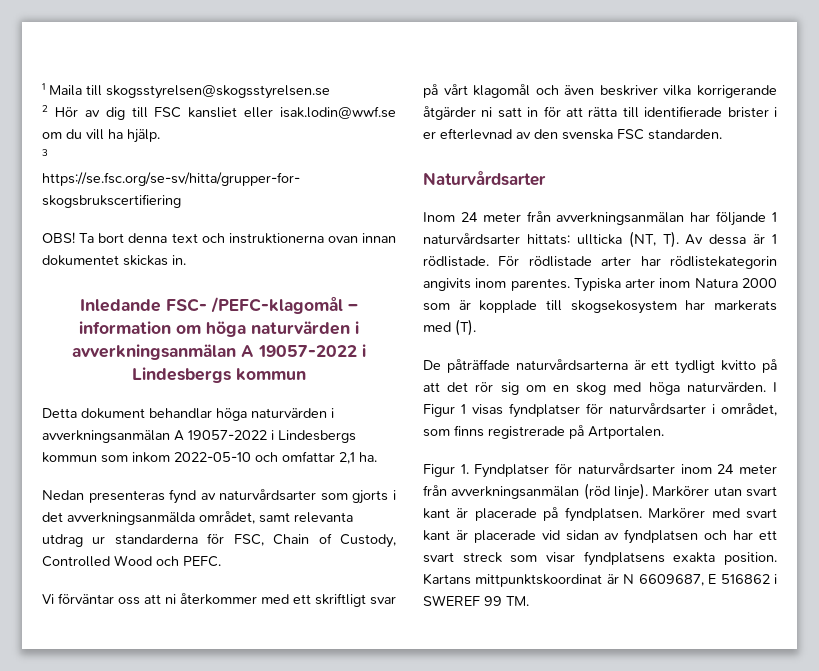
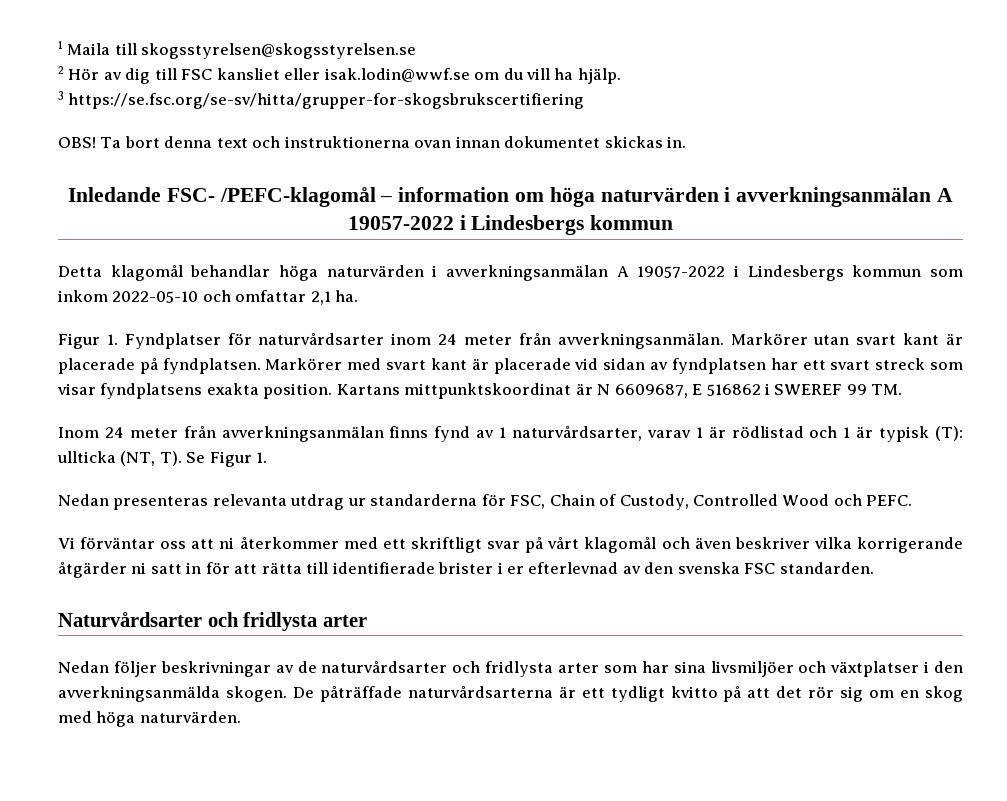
[81,408,145,419] dokument -> [110,265,183,281] klagomål
[42,489,396,504] [42,511,290,525] Nedan presenteras fynd av naturvårdsarter som gjorts i det avverkningsanmälda området, samt -> [58,333,963,349] [58,358,964,374] [57,383,903,399] [58,426,964,442] [57,451,268,467] [58,494,209,510] Figur 1. Fyndplatser för naturvårdsarter inom 24 meter från avverkningsanmälan. Markörer utan svart kant är placerade på fyndplatsen. Markörer med svart kant är placerade vid sidan av fyndplatsen har ett svart streck som visar fyndplatsens exakta position. Kartans mittpunktskoordinat är N 6609687, E 516862 i SWEREF 99 TM. // Inom 24 meter från avverkningsanmälan finns fynd av 1 naturvårdsarter, varav 1 är rödlistad och 1 är typisk (T): ullticka (NT, T). Se Figur 1. // Nedan presenteras
[423,211,777,226] [423,231,777,248] [423,256,777,269] [423,278,777,292] [423,300,777,314] [423,319,476,336] // Inom 24 meter från avverkningsanmälan har följande 1 naturvårdsarter hittats: ullticka (NT, T). Av dessa är 1 rödlistade. För rödlistade arter har rödlistekategorin angivits inom parentes. Typiska arter inom Natura 2000 som är kopplade till skogsekosystem har markerats med (T). // -> [207,612,367,631] [58,661,963,677] [58,686,287,702] och fridlysta arter // Nedan följer beskrivningar av de naturvårdsarter och fridlysta arter som har sina livsmiljöer och växtplatser i den avverkningsanmälda skogen.
[773,382,777,392] [423,403,777,418] [423,425,664,439] [423,463,777,478] [423,483,777,500] [423,507,777,522] [423,529,777,544] [423,551,777,566] [423,573,777,587] [423,595,529,606] I Figur 1 visas fyndplatser för naturvårdsarter i området, som finns registrerade på Artportalen. // Figur 1. Fyndplatser för naturvårdsarter inom 24 meter från avverkningsanmälan (röd linje). Markörer utan svart kant är placerade på fyndplatsen. Markörer med svart kant är placerade vid sidan av fyndplatsen och har ett svart streck som visar fyndplatsens exakta position. Kartans mittpunktskoordinat är N 6609687, E 516862 i SWEREF 99 TM. -> (241, 717) none

